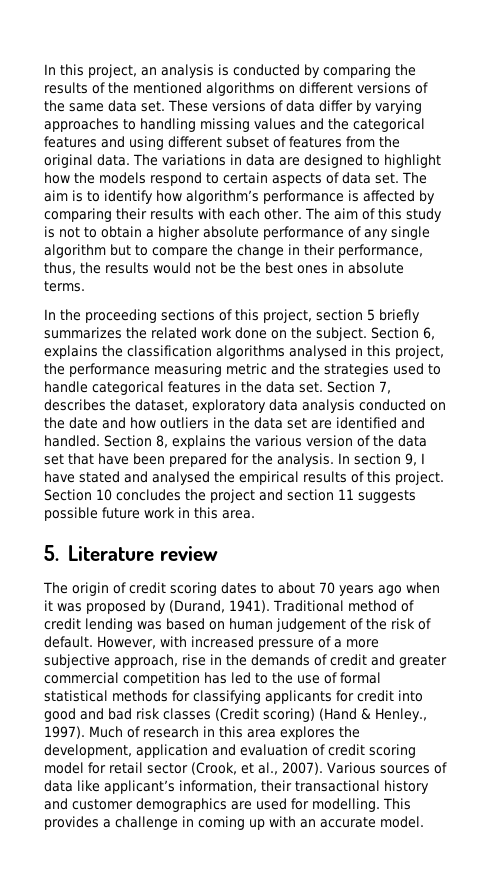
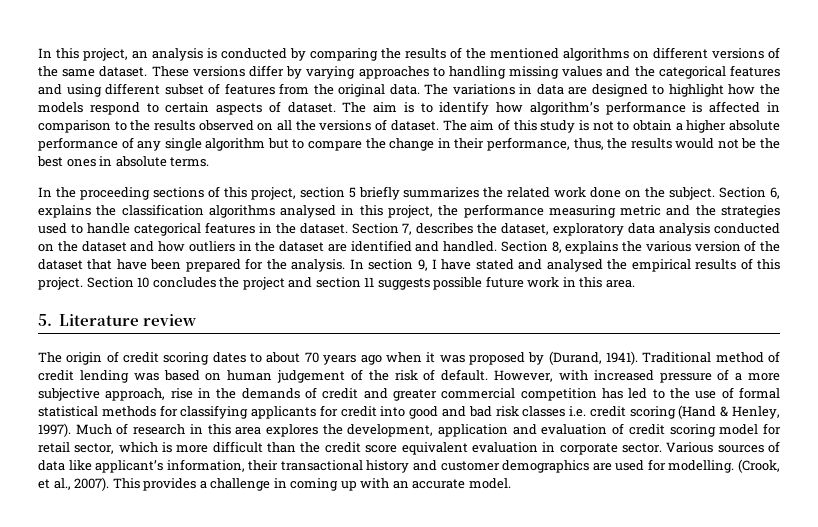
[108,100,315,112] data set. These versions of data -> [99,66,245,77] dataset. These versions
[342,172,399,184] data set. -> [287,102,336,113] dataset.
[419,190,435,204] [44,208,302,222] by comparing their results with each other. -> [766,102,780,112] [38,119,439,133] in comparison to the results observed on all the versions of dataset.
[266,381,323,393] data set. -> [299,223,348,234] dataset.
[69,417,98,429] date -> [81,241,127,252] dataset
[254,417,307,429] data set -> [279,241,324,252] dataset
[398,435,427,447] [44,454,64,465] data set -> [38,259,83,270] dataset
[215,708,315,722] (Credit scoring) -> [569,406,676,419] i.e. credit scoring
[375,708,427,722] Henley., -> [732,406,781,419] Henley,
[147,762,323,775] sector (Crook, et al., 2007). -> [74,441,662,455] sector, which is more difficult than the credit score equivalent evaluation in corporate sector.
(380, 805) none -> [737,459,780,473] [38,477,110,491] (Crook, et al., 2007).

